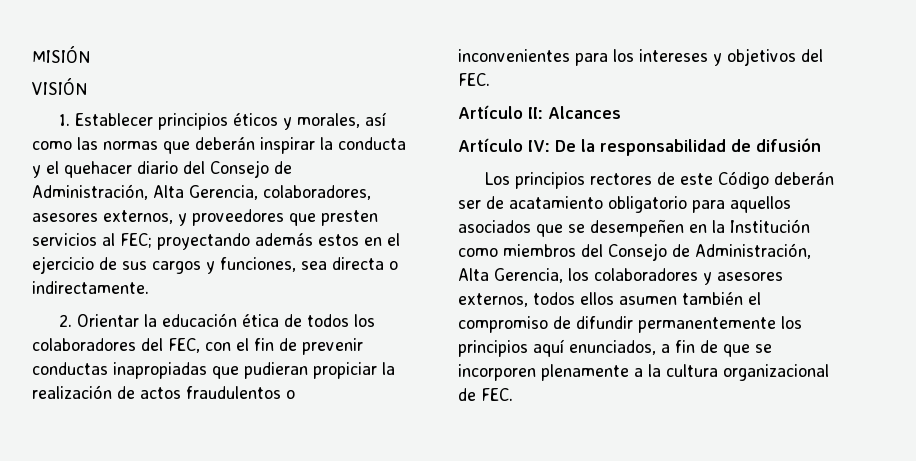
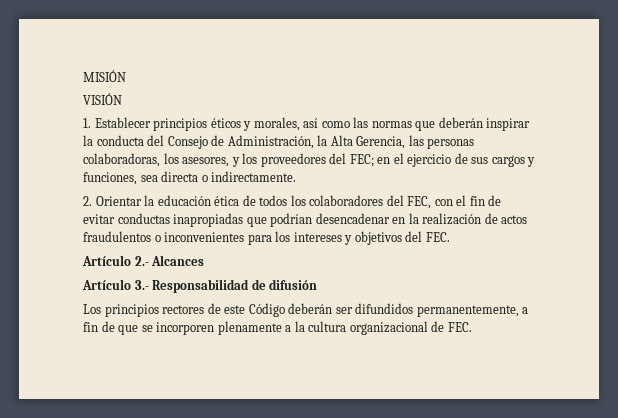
[32,160,292,178] [32,184,371,200] [32,209,378,226] [32,233,359,250] y el quehacer diario del Consejo de Administración, Alta Gerencia, colaboradores, asesores externos, y proveedores que presten servicios al FEC; proyectando además estos -> [147,135,475,149] [83,153,374,167] del Consejo de Administración, la Alta Gerencia, las personas colaboradoras, los asesores, y los proveedores del FEC;
[302,338,363,355] prevenir -> [83,214,115,224] evitar
[244,362,377,379] pudieran propiciar -> [270,213,406,227] podrían desencadenar en
[528,107,543,119] II: -> [134,256,149,266] 2.-
[528,139,726,156] IV: De la responsabilidad -> [134,279,250,293] 3.- Responsabilidad
[486,196,791,213] [458,219,810,237] [458,243,811,261] [458,268,783,285] [458,292,761,307] [458,316,802,333] [458,339,656,357] de acatamiento obligatorio para aquellos asociados que se desempeñen en la Institución como miembros del Consejo de Administración, Alta Gerencia, los colaboradores y asesores externos, todos ellos asumen también el compromiso de difundir permanentemente los principios aquí enunciados, -> [355,303,519,317] difundidos permanentemente,

